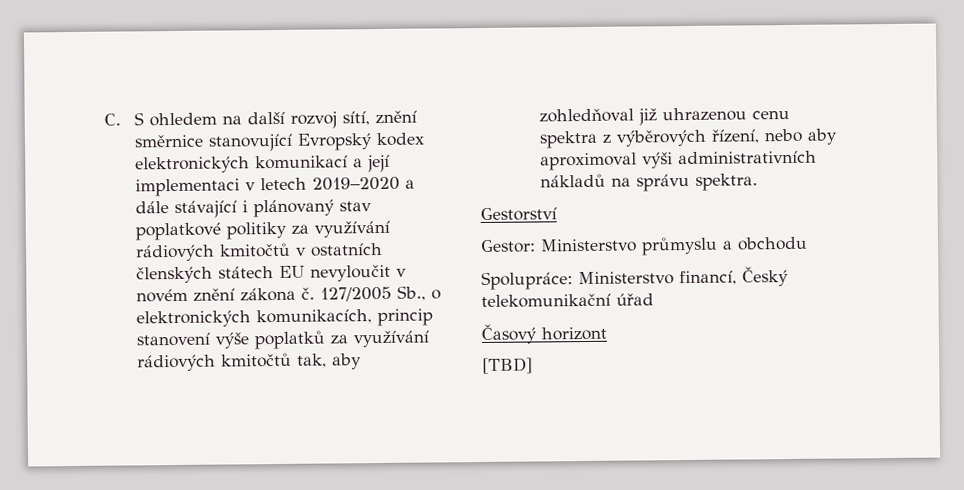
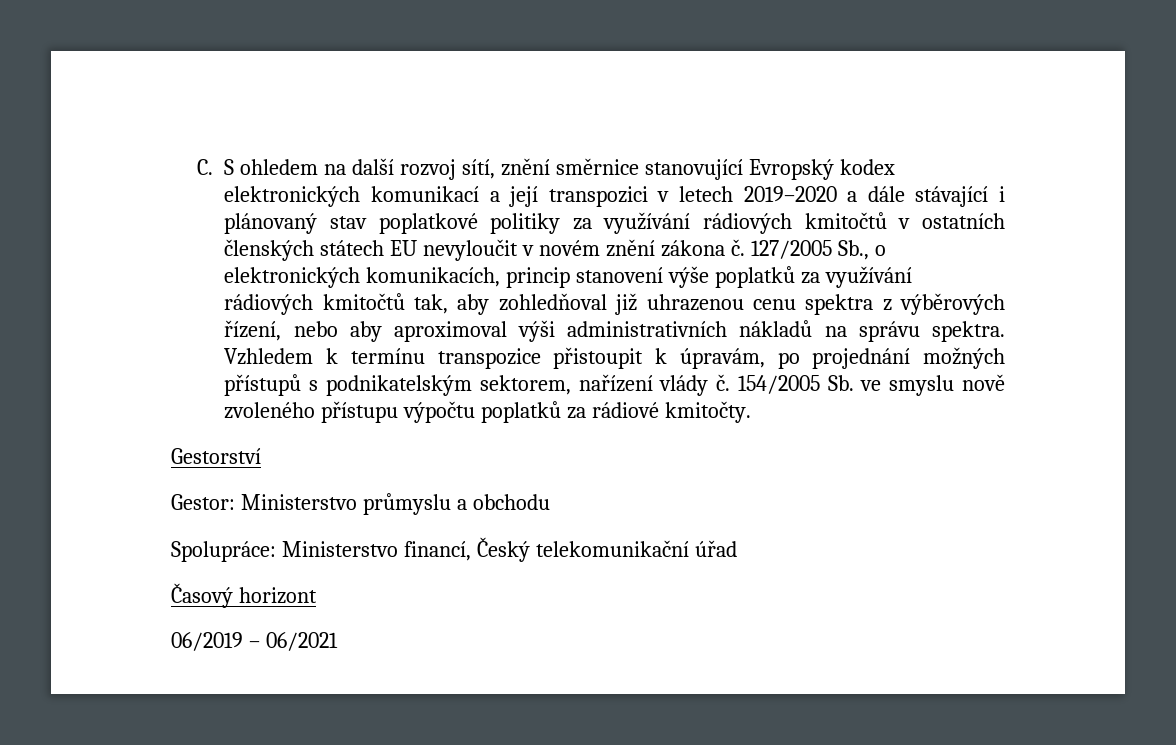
[135,178,241,197] implementaci -> [548,186,648,207] transpozici
(759, 182) none -> [224,347,1005,369] [224,374,1005,396] [224,401,751,423] Vzhledem k termínu transpozice přistoupit k úpravám, po projednání možných přístupů s podnikatelským sektorem, nařízení vlády č. 154/2005 Sb. ve smyslu nově zvoleného přístupu výpočtu poplatků za rádiové kmitočty.
[482,357,533,375] [TBD] -> [171,632,338,651] 06/2019 – 06/2021

